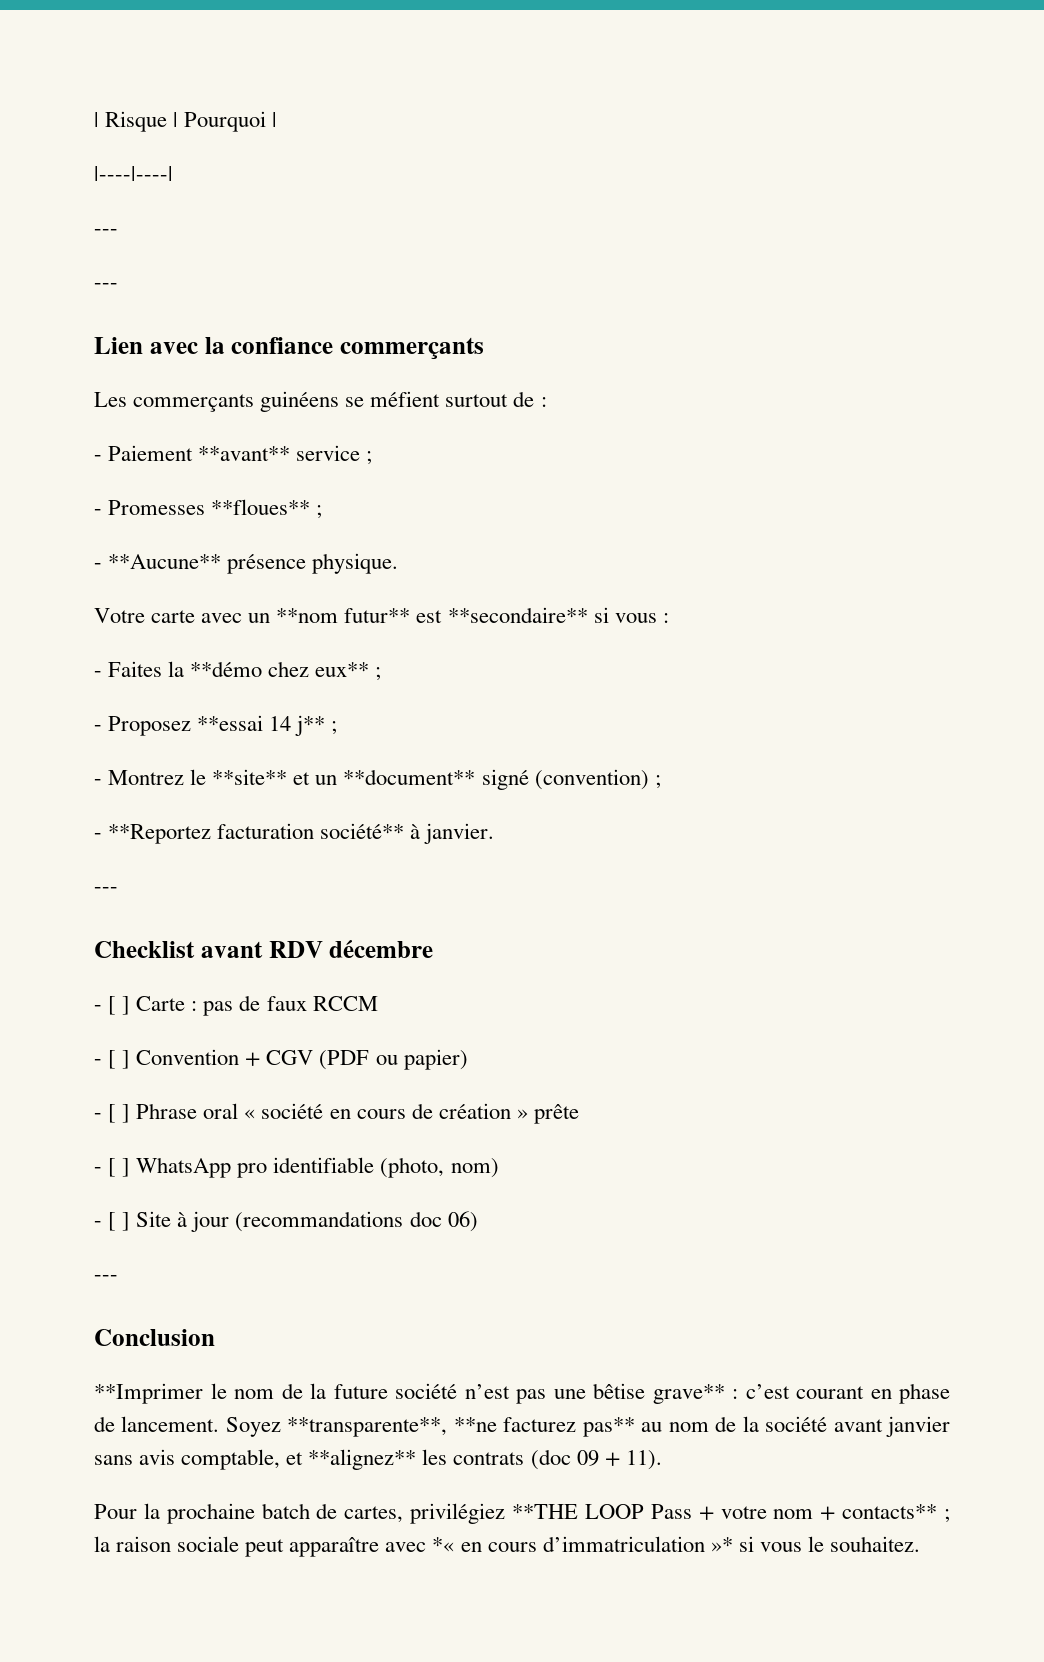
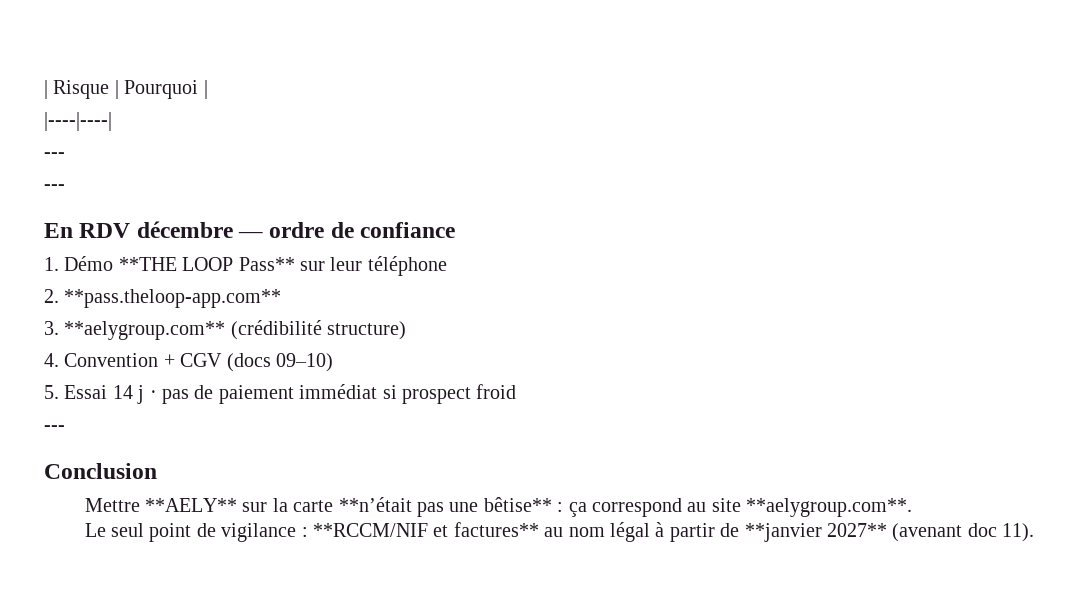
[94,337,484,360] [94,391,547,412] [94,445,373,465] [94,499,323,519] [94,553,399,574] [94,607,669,623] [94,661,382,681] [94,715,338,736] [94,769,661,790] [94,823,495,844] [94,887,118,893] [94,940,434,958] [94,995,378,1016] [94,1049,468,1070] [94,1103,579,1124] [94,1157,499,1178] [94,1211,478,1232] [94,1275,118,1281] [94,1329,215,1346] [94,1383,950,1404] [94,1416,950,1437] [94,1449,662,1470] [94,1503,951,1524] [94,1536,921,1557] Lien avec la confiance commerçants // Les commerçants guinéens se méfient surtout de : // - Paiement **avant** service ; // - Promesses **floues** ; // - **Aucune** présence physique. // Votre carte avec un **nom futur** est **secondaire** si vous : // - Faites la **démo chez eux** ; // - Proposez **essai 14 j** ; // - Montrez le **site** et un **document** signé (convention) ; // - **Reportez facturation société** à janvier. // --- // Checklist avant RDV décembre // - [ ] Carte : pas de faux RCCM // - [ ] Convention + CGV (PDF ou papier) // - [ ] Phrase oral « société en cours de création » prête // - [ ] WhatsApp pro identifiable (photo, nom) // - [ ] Site à jour (recommandations doc 06) // --- // Conclusion // **Imprimer le nom de la future société n’est pas une bêtise grave** : c’est courant en phase de lancement. Soyez **transparente**, **ne facturez pas** au nom de la société avant janvier sans avis comptable, et **alignez** les contrats (doc 09 + 11). // Pour la prochaine batch de cartes, privilégiez **THE LOOP Pass + votre nom + contacts** ; la raison sociale peut apparaître avec *« en cours d’immatriculation »* si vous le souhaitez. -> [44,221,456,238] [44,256,447,276] [44,289,282,308] [44,320,407,340] [44,353,333,372] [44,384,517,404] [44,425,65,431] [44,463,157,479] [84,497,913,517] [84,522,1035,542] En RDV décembre — ordre de confiance // 1. Démo **THE LOOP Pass** sur leur téléphone // 2. **pass.theloop-app.com** // 3. **aelygroup.com** (crédibilité structure) // 4. Convention + CGV (docs 09–10) // 5. Essai 14 j · pas de paiement immédiat si prospect froid // --- // Conclusion // Mettre **AELY** sur la carte **n’était pas une bêtise** : ça correspond au site **aelygroup.com**. // Le seul point de vigilance : **RCCM/NIF et factures** au nom légal à partir de **janvier 2027** (avenant doc 11).

